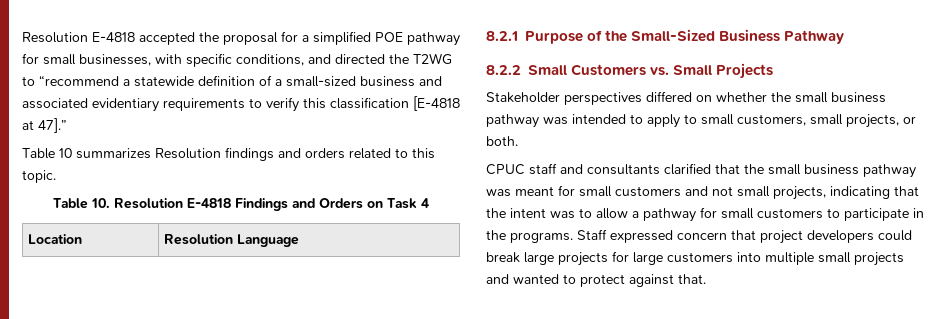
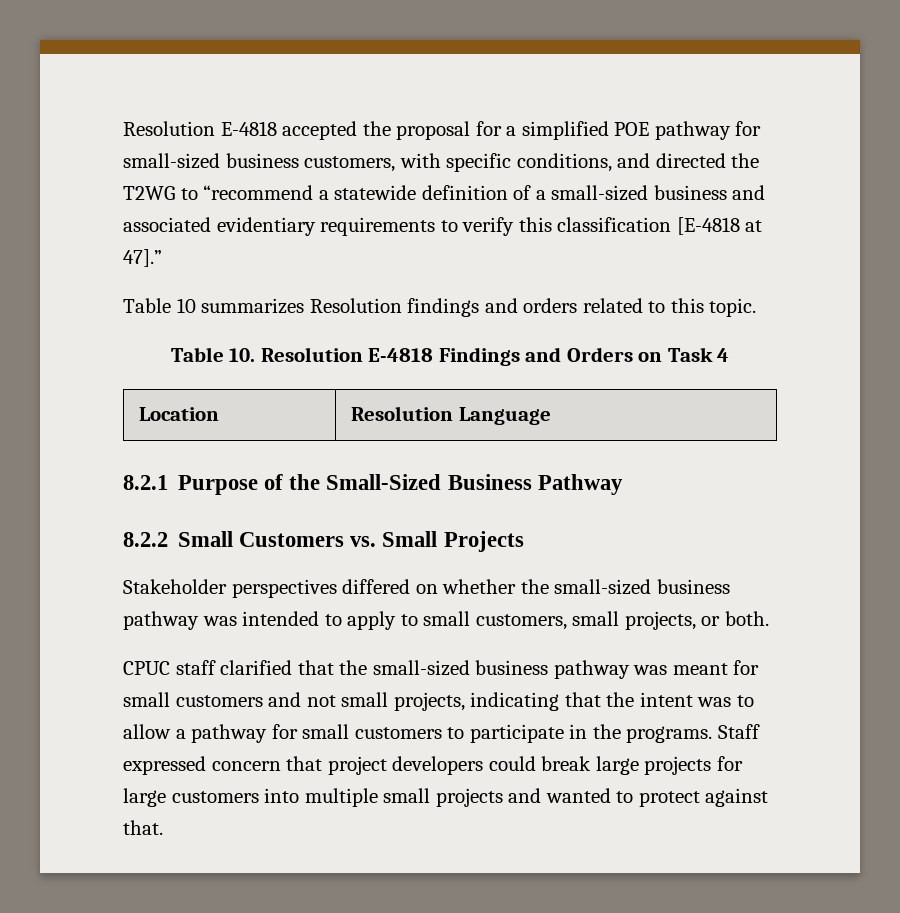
[43,54,151,66] small businesses, -> [123,153,396,172] small-sized business customers,
[795,92,828,103] small -> [554,579,652,595] small-sized
[560,164,660,175] and consultants -> (216, 667) none
[768,164,801,175] small -> [372,660,470,676] small-sized

